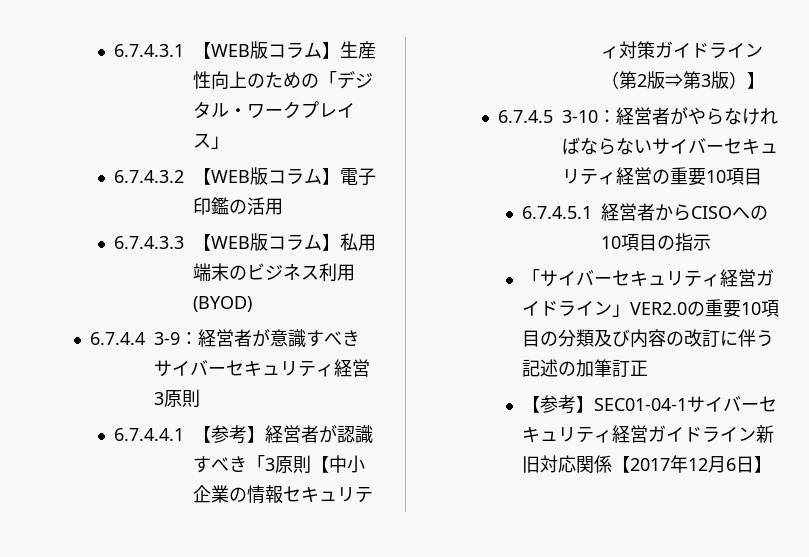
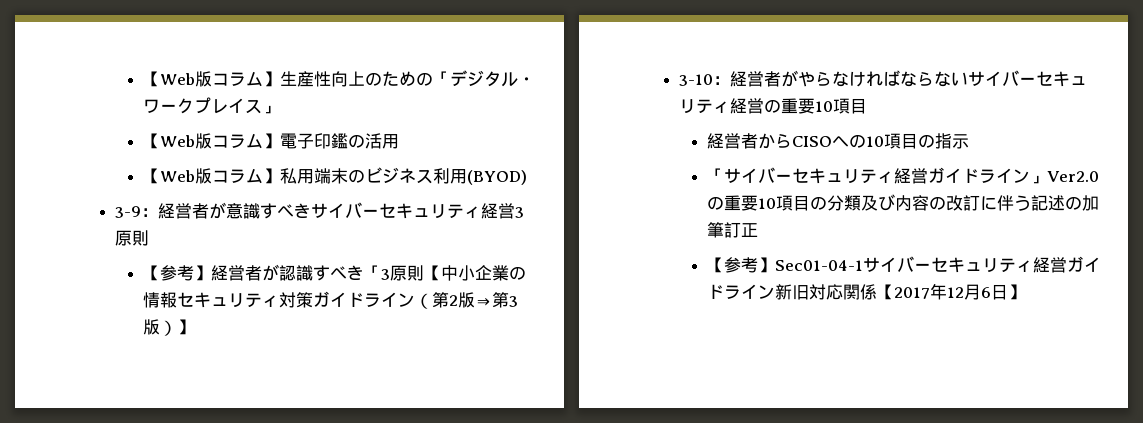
[114,42,251,59] 6.7.4.3.1【WEB -> [143,71,196,87] 【Web
[114,168,251,185] 6.7.4.3.2【WEB -> [143,133,196,149] 【Web
[114,234,251,251] 6.7.4.3.3【WEB -> [143,168,196,184] 【Web
[90,332,146,345] 6.7.4.4 -> (528, 177) none
[114,428,185,441] 6.7.4.4.1 -> (150, 238) none
[498,110,554,123] 6.7.4.5 -> (195, 327) none
[522,206,593,219] 6.7.4.5.1 -> (868, 106) none
[630,302,688,315] VER2.0 -> [1047,171,1100,182] Ver2.0
[594,398,688,411] SEC01-04-1 -> [775,260,864,271] Sec01-04-1

